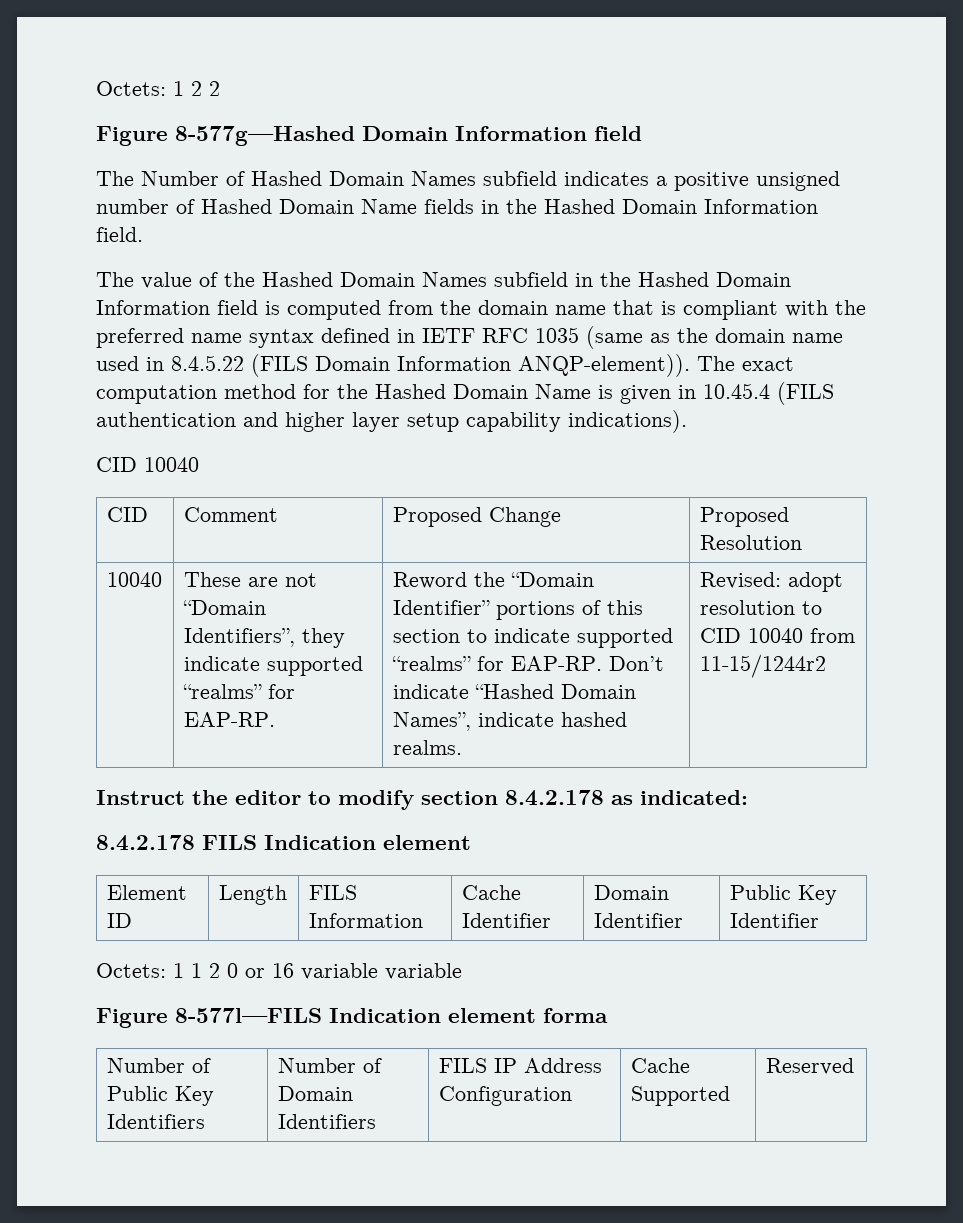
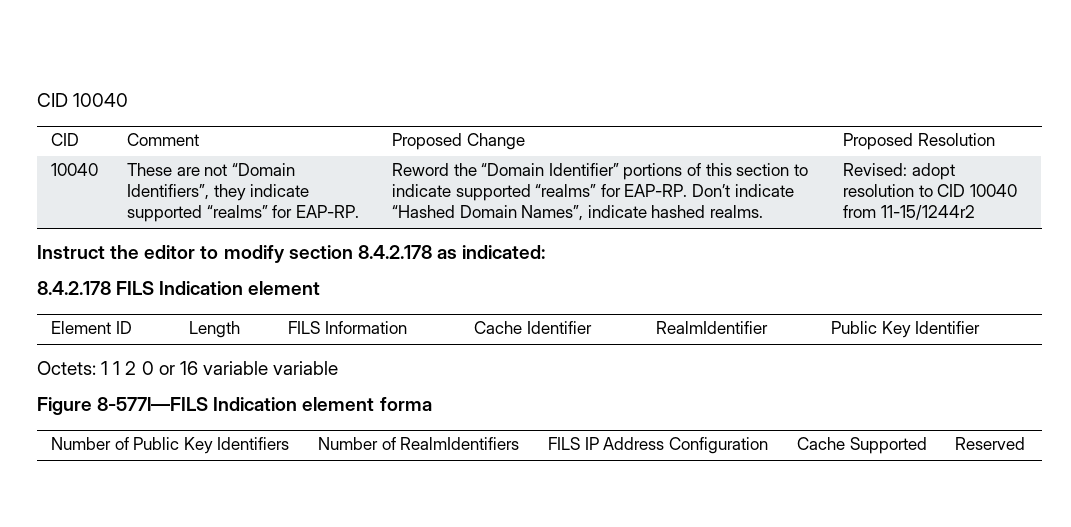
[96,81,220,96] [96,126,642,146] [96,171,840,191] [96,199,818,214] [96,227,143,242] [96,272,791,289] [96,300,866,320] [96,326,843,349] [96,354,794,377] [96,382,834,405] [96,410,687,433] Octets: 1 2 2 // Figure 8-577g—Hashed Domain Information field // The Number of Hashed Domain Names subfield indicates a positive unsigned number of Hashed Domain Name fields in the Hashed Domain Information field. // The value of the Hashed Domain Names subfield in the Hashed Domain Information field is computed from the domain name that is compliant with the preferred name syntax defined in IETF RFC 1035 (same as the domain name used in 8.4.5.22 (FILS Domain Information ANQP-element)). The exact computation method for the Hashed Domain Name is given in 10.45.4 (FILS authentication and higher layer setup capability indications). // -> (37, 100) none
[593,885,669,900] [593,913,683,928] Domain Identifier -> [656,321,769,334] RealmIdentifier
[277,1086,353,1101] [277,1114,376,1129] Domain Identifiers -> [400,437,520,450] RealmIdentifiers

